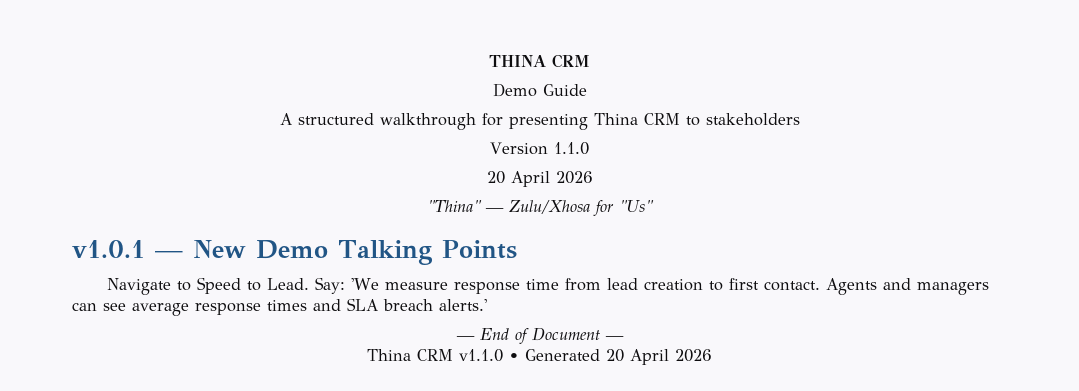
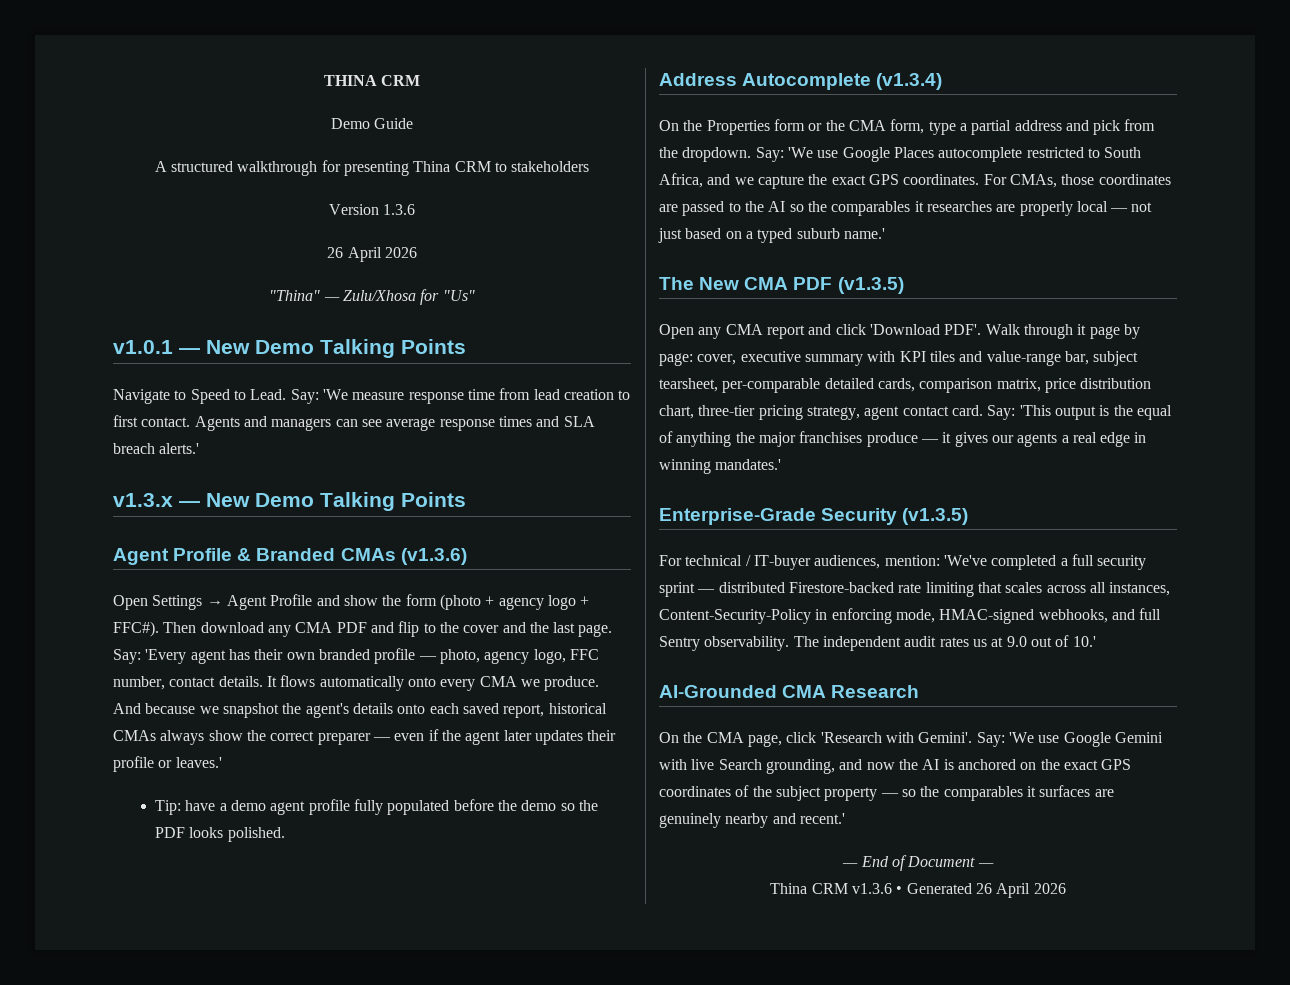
[553,142,589,155] [486,171,505,184] 1.1.0 // 20 -> [383,204,416,215] [327,247,344,258] 1.3.6 // 26
(487, 305) none -> [113,492,466,511] [113,548,467,565] [113,594,590,610] [113,621,613,637] [113,648,599,664] [113,675,600,691] [113,703,607,718] [113,729,617,745] [113,756,222,772] [155,799,598,815] [155,827,285,842] [659,73,943,90] [659,119,1156,135] [659,147,1142,162] [659,173,1171,189] [659,201,1153,216] [658,228,885,243] [659,277,904,294] [659,324,1140,339] [659,351,1139,366] [659,378,1152,393] [659,405,1172,420] [659,431,1147,447] [659,459,782,474] [659,508,969,525] [659,554,1147,570] [659,582,1171,597] [659,608,1162,624] [659,635,1096,651] [659,685,920,698] [659,732,1163,747] [659,759,1132,774] [659,785,1114,801] [659,813,845,828] // v1.3.x — New Demo Talking Points // Agent Profile & Branded CMAs (v1.3.6) // Open Settings → Agent Profile and show the form (photo + agency logo + FFC#). Then download any CMA PDF and flip to the cover and the last page. Say: 'Every agent has their own branded profile — photo, agency logo, FFC number, contact details. It flows automatically onto every CMA we produce. And because we snapshot the agent's details onto each saved report, historical CMAs always show the correct preparer — even if the agent later updates their profile or leaves.' // Tip: have a demo agent profile fully populated before the demo so the PDF looks polished. // Address Autocomplete (v1.3.4) // On the Properties form or the CMA form, type a partial address and pick from the dropdown. Say: 'We use Google Places autocomplete restricted to South Africa, and we capture the exact GPS coordinates. For CMAs, those coordinates are passed to the AI so the comparables it researches are properly local — not just based on a typed suburb name.' // The New CMA PDF (v1.3.5) // Open any CMA report and click 'Download PDF'. Walk through it page by page: cover, executive summary with KPI tiles and value-range bar, subject tearsheet, per-comparable detailed cards, comparison matrix, price distribution chart, three-tier pricing strategy, agent contact card. Say: 'This output is the equal of anything the major franchises produce — it gives our agents a real edge in winning mandates.' // Enterprise-Grade Security (v1.3.5) // For technical / IT-buyer audiences, mention: 'We've completed a full security sprint — distributed Firestore-backed rate limiting that scales across all instances, Content-Security-Policy in enforcing mode, HMAC-signed webhooks, and full Sentry observability. The independent audit rates us at 9.0 out of 10.' // AI-Grounded CMA Research // On the CMA page, click 'Research with Gemini'. Say: 'We use Google Gemini with live Search grounding, and now the AI is anchored on the exact GPS coordinates of the subject property — so the comparables it surfaces are genuinely nearby and recent.'
[459,349,503,362] v1.1.0 -> [852,883,893,894] v1.3.6
[606,349,624,362] 20 -> [975,883,992,894] 26

